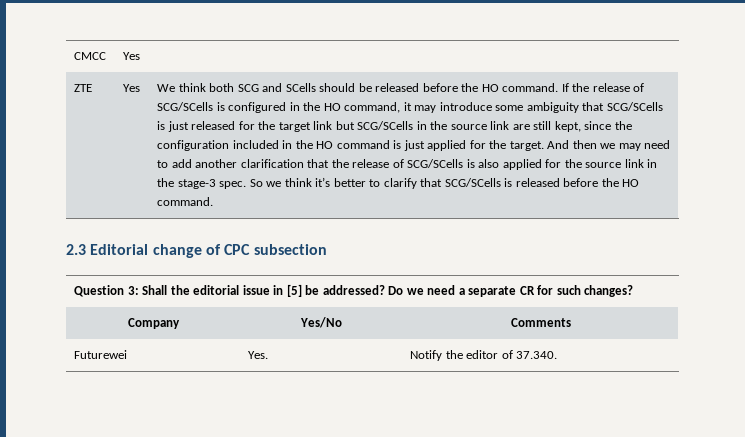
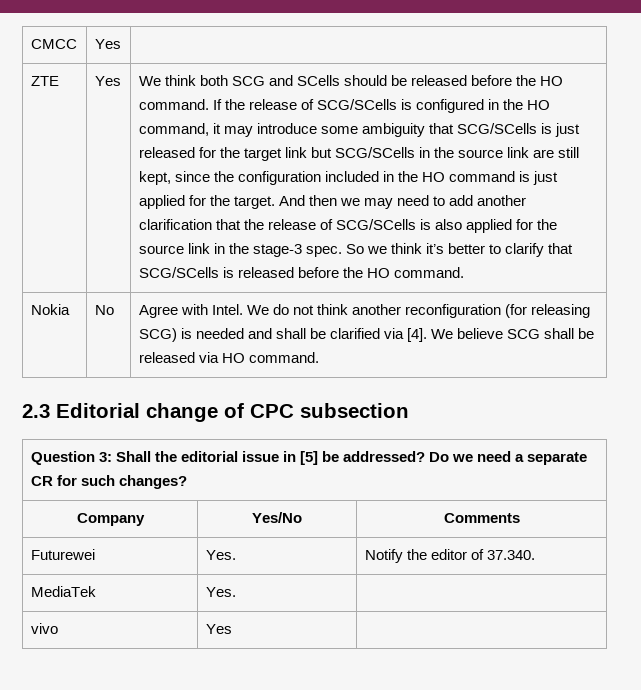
(214, 201) none -> [30,304,70,315] [94,305,114,315] [138,304,591,318] [138,328,595,342] [138,352,319,363] // Nokia | No | Agree with Intel. We do not think another reconfiguration (for releasing SCG) is needed and shall be clarified via [4]. We believe SCG shall be released via HO command.
(558, 355) none -> [30,586,96,597] [205,587,236,597] [30,623,58,634] [205,624,232,634] // MediaTek | Yes. | // vivo | Yes |

